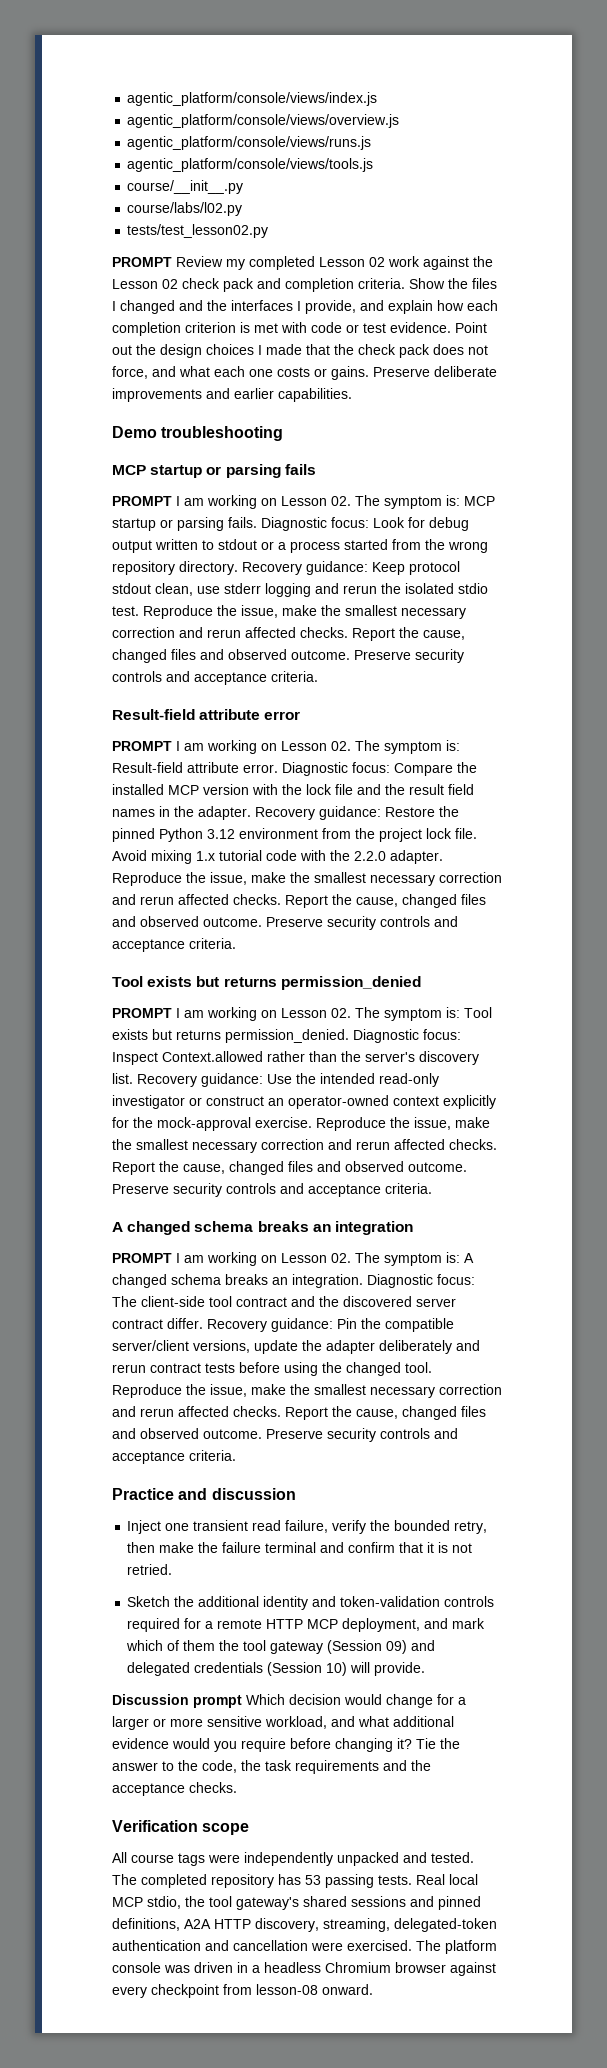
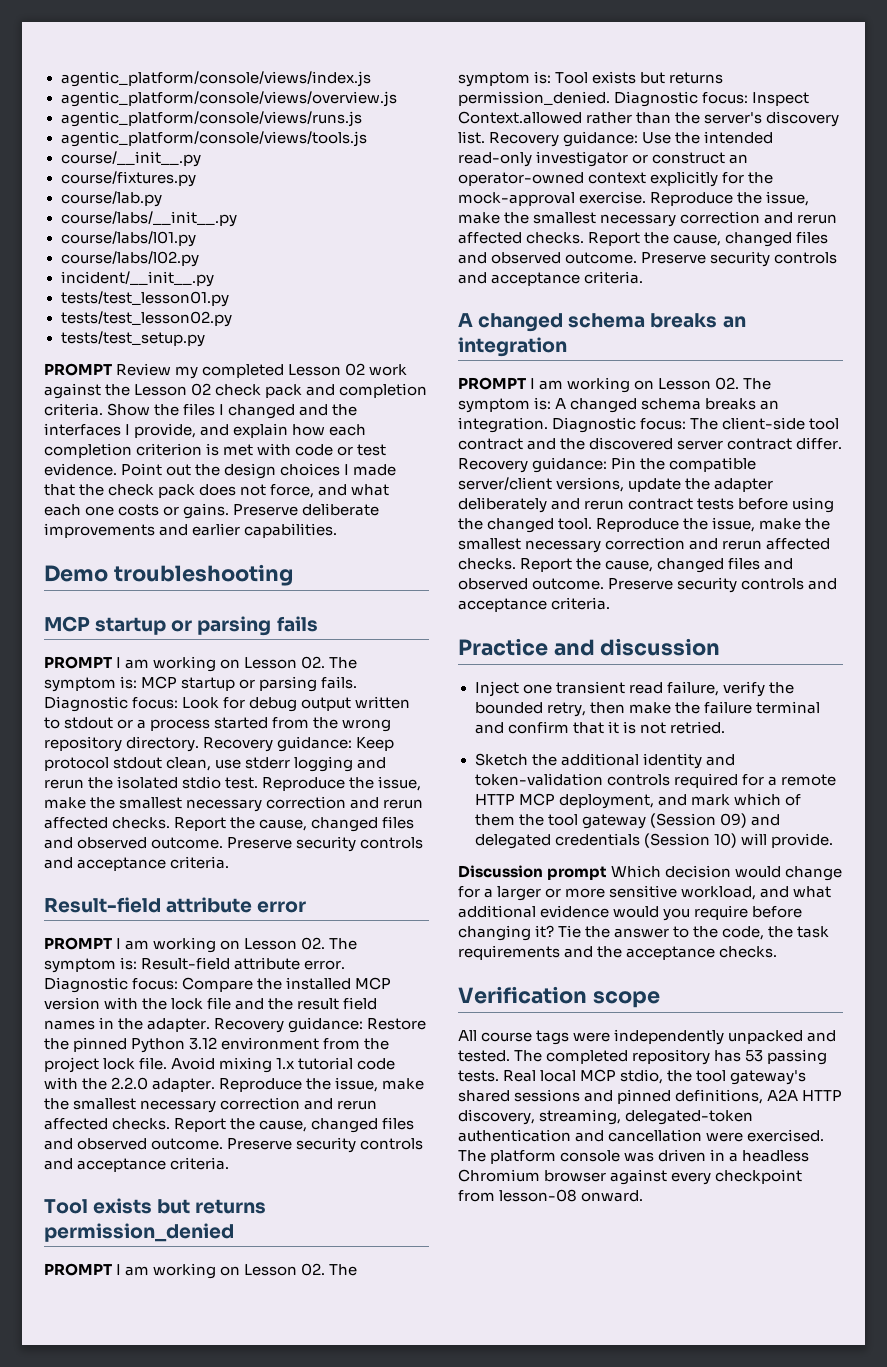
(244, 187) none -> [60,171,196,187] [60,191,162,207] [60,211,237,227] [60,231,196,247] // course/fixtures.py // course/lab.py // course/labs/__init__.py // course/labs/l01.py
(243, 209) none -> [60,271,214,287] [60,291,229,307] // incident/__init__.py // tests/test_lesson01.py
(269, 231) none -> [60,331,205,347] // tests/test_setup.py

